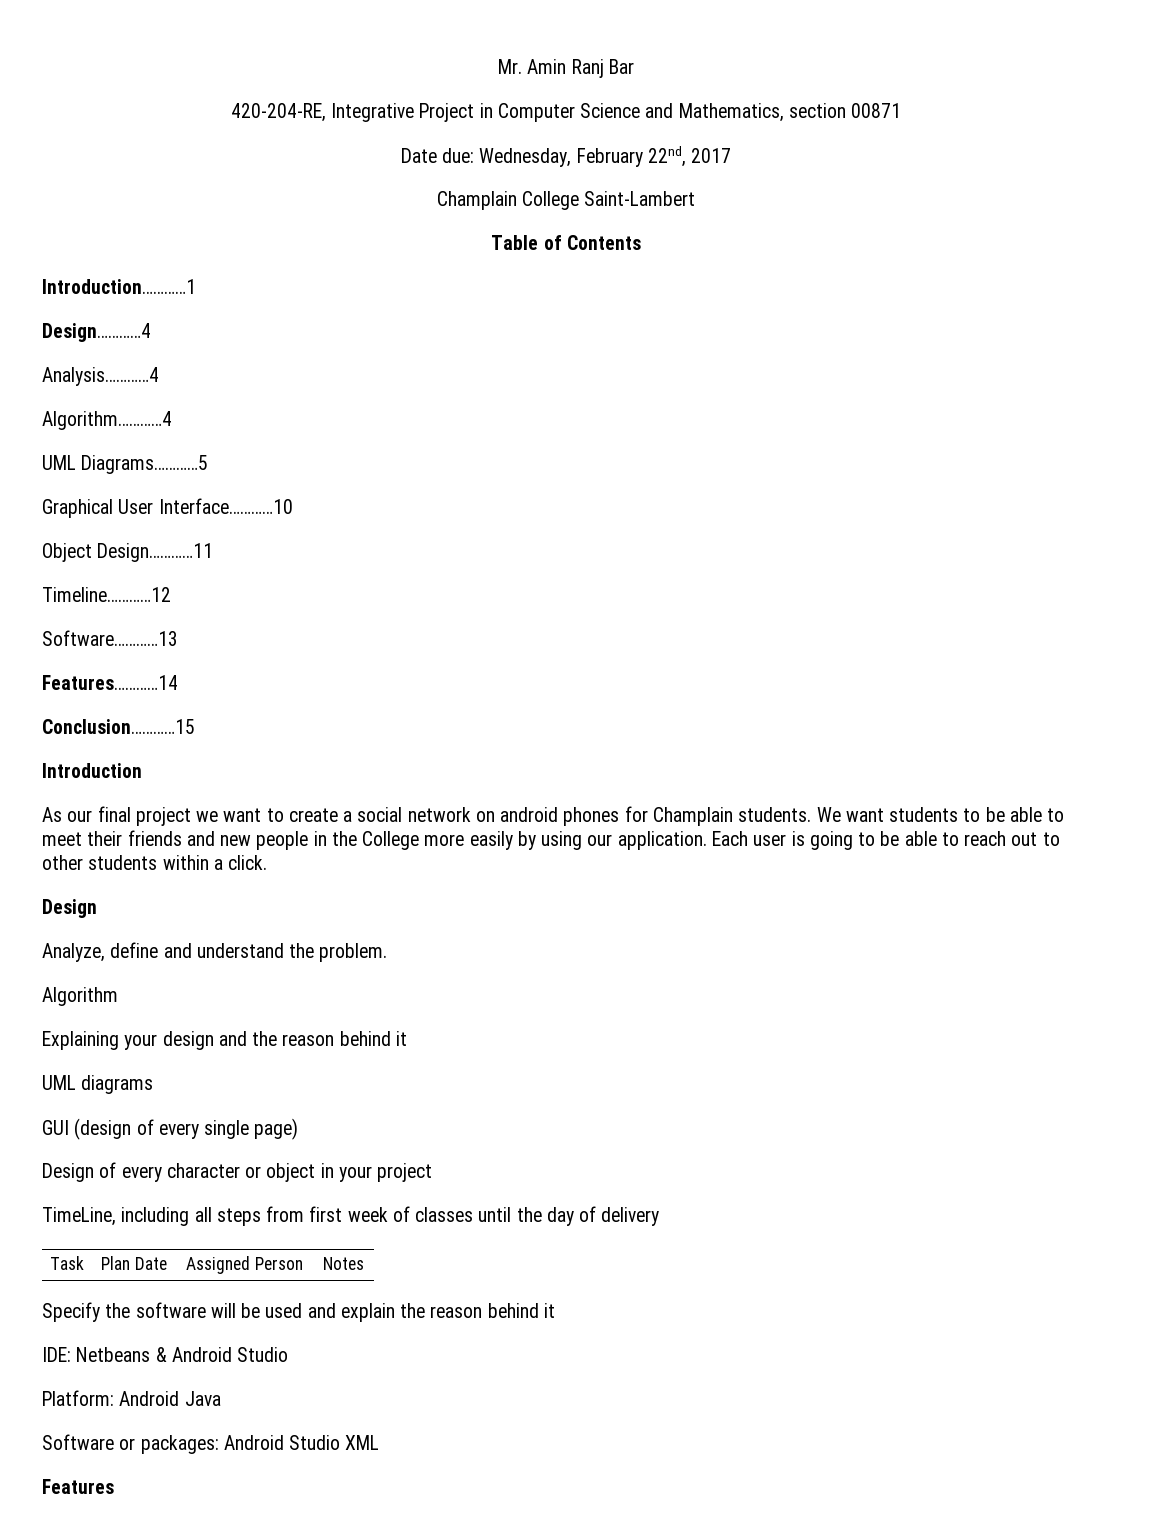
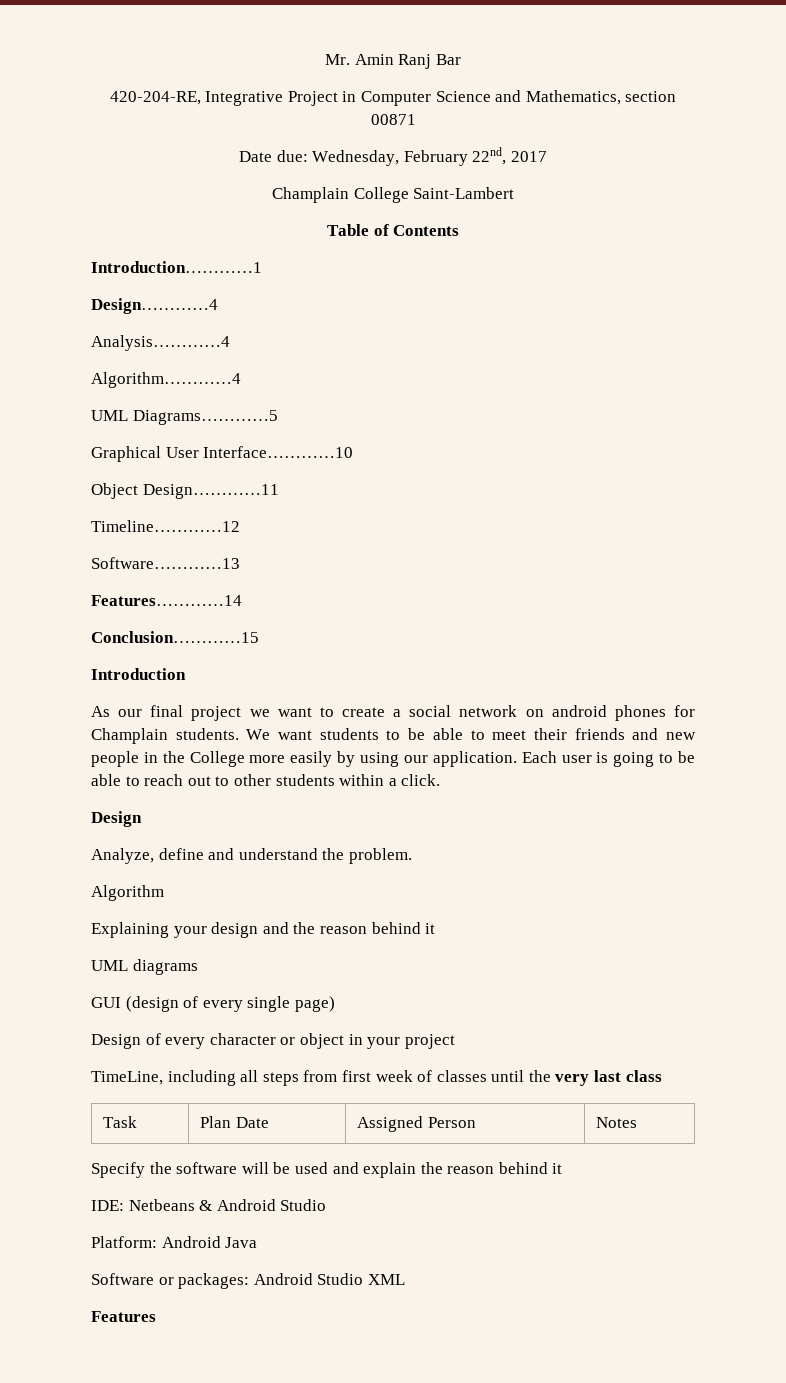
[546,1206,660,1226] day of delivery -> [555,1070,662,1086] very last class

